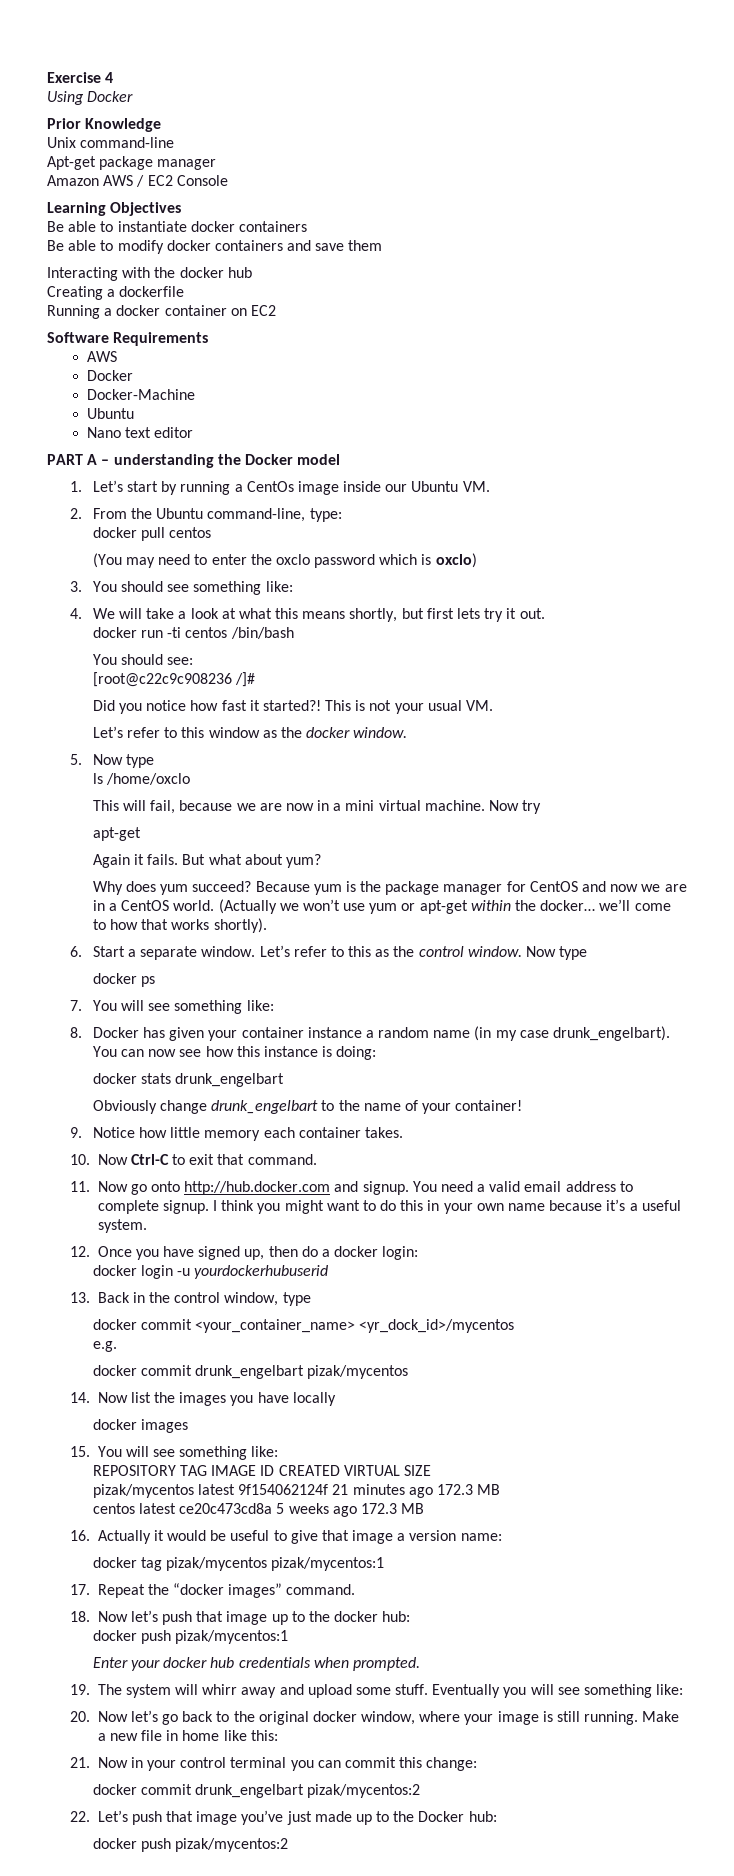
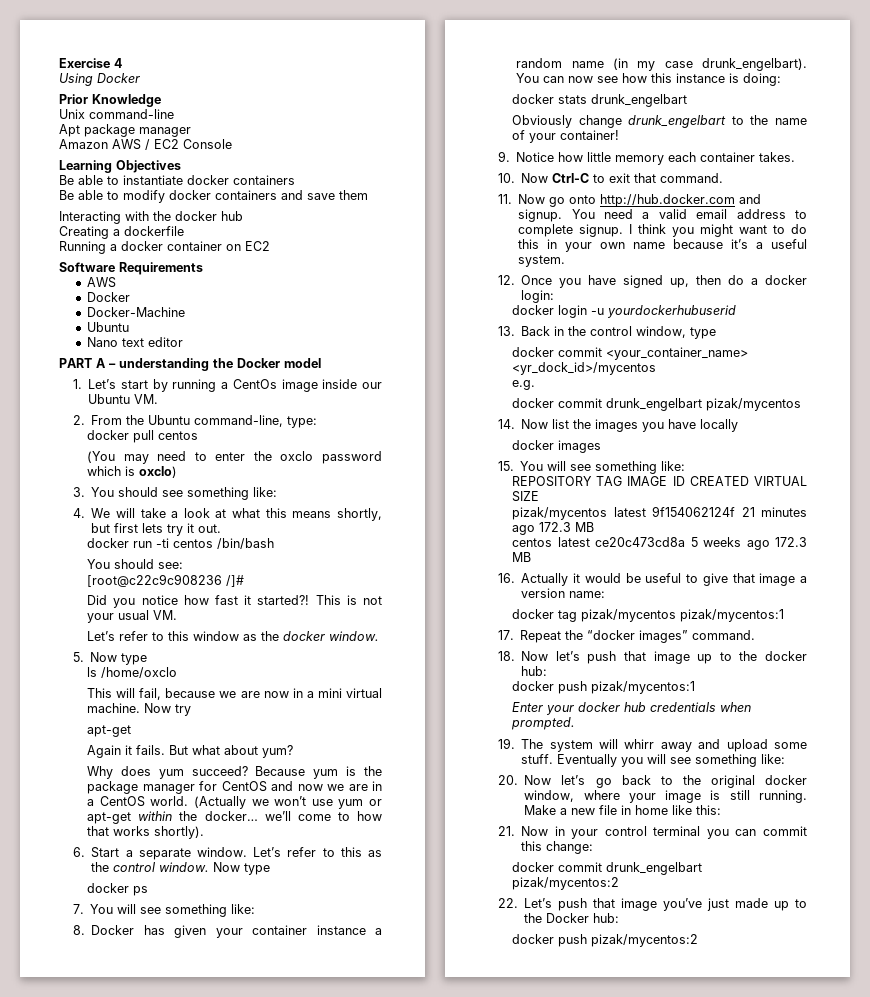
[47,156,96,170] Apt-get -> [59,124,80,137] Apt

